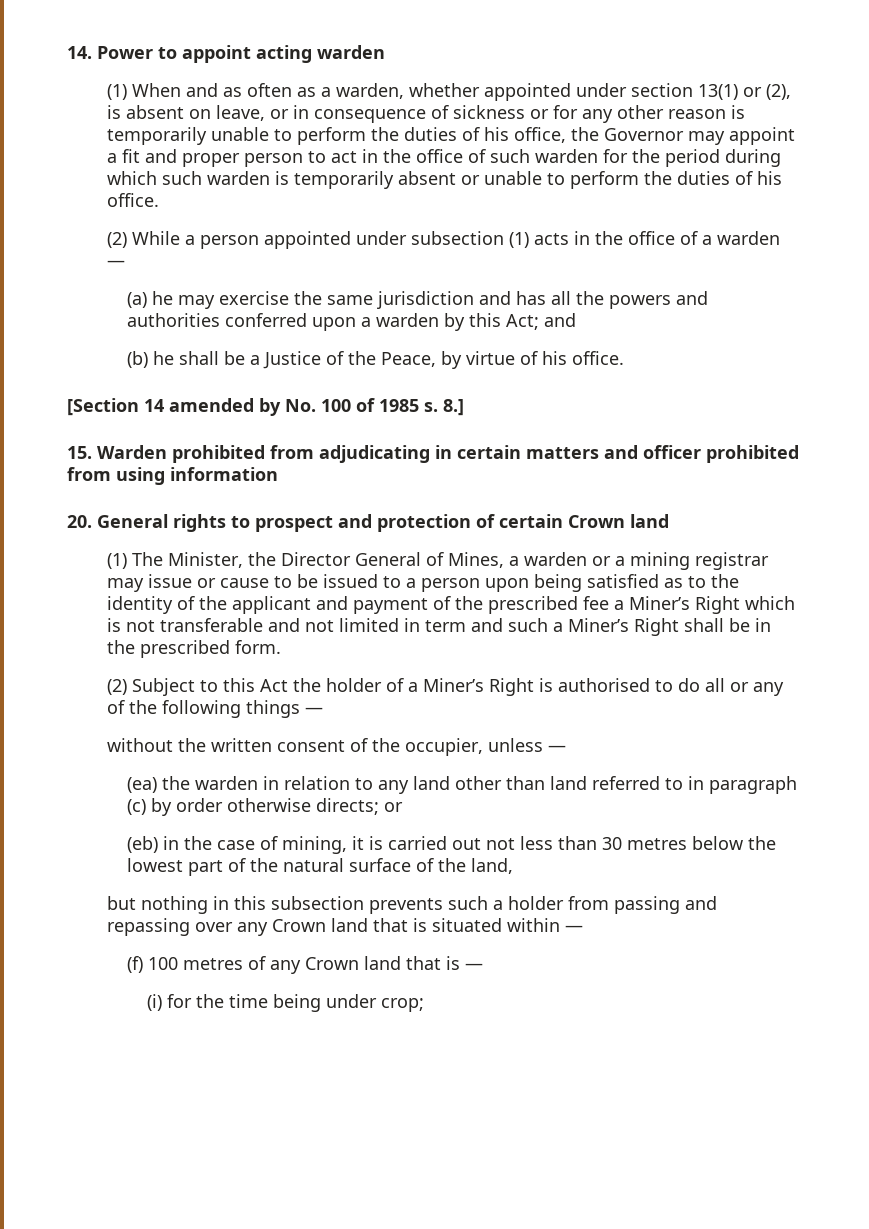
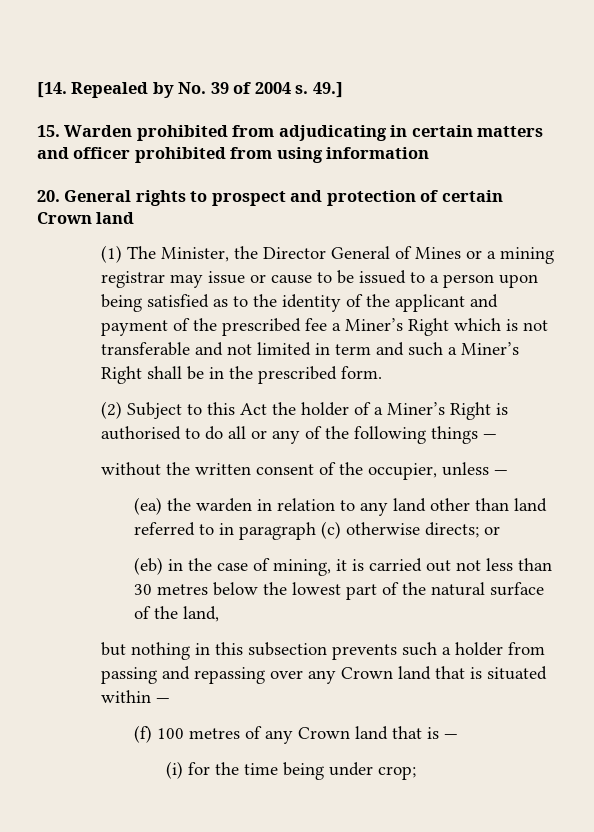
[67,45,385,63] [107,83,792,101] [107,105,746,123] [107,127,796,145] [107,149,782,167] [107,171,783,189] [107,193,160,207] [107,231,781,249] [107,260,126,267] [127,291,709,309] [127,313,577,331] [127,351,625,369] [67,398,464,416] 14. Power to appoint acting warden // (1) When and as often as a warden, whether appointed under section 13(1) or (2), is absent on leave, or in consequence of sickness or for any other reason is temporarily unable to perform the duties of his office, the Governor may appoint a fit and proper person to act in the office of such warden for the period during which such warden is temporarily absent or unable to perform the duties of his office. // (2) While a person appointed under subsection (1) acts in the office of a warden — // (a) he may exercise the same jurisdiction and has all the powers and authorities conferred upon a warden by this Act; and // (b) he shall be a Justice of the Peace, by virtue of his office. // [Section 14 amended by No. 100 of 1985 s. 8.] -> [37,82,343,98] [14. Repealed by No. 39 of 2004 s. 49.]
[448,552,588,568] Mines, a warden -> [415,247,462,259] Mines
[151,798,224,816] by order -> (341, 530) none

